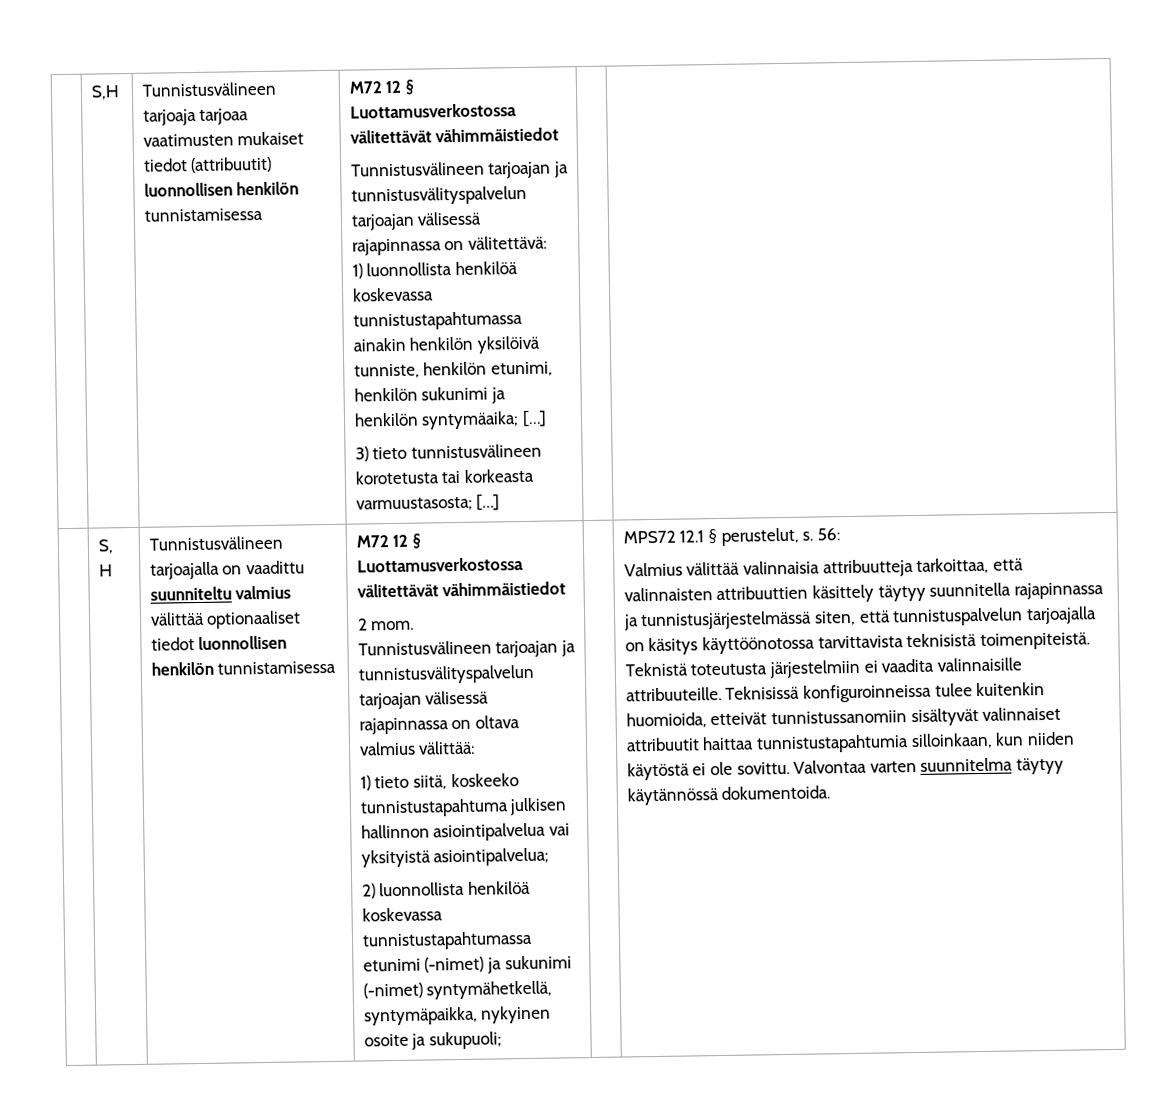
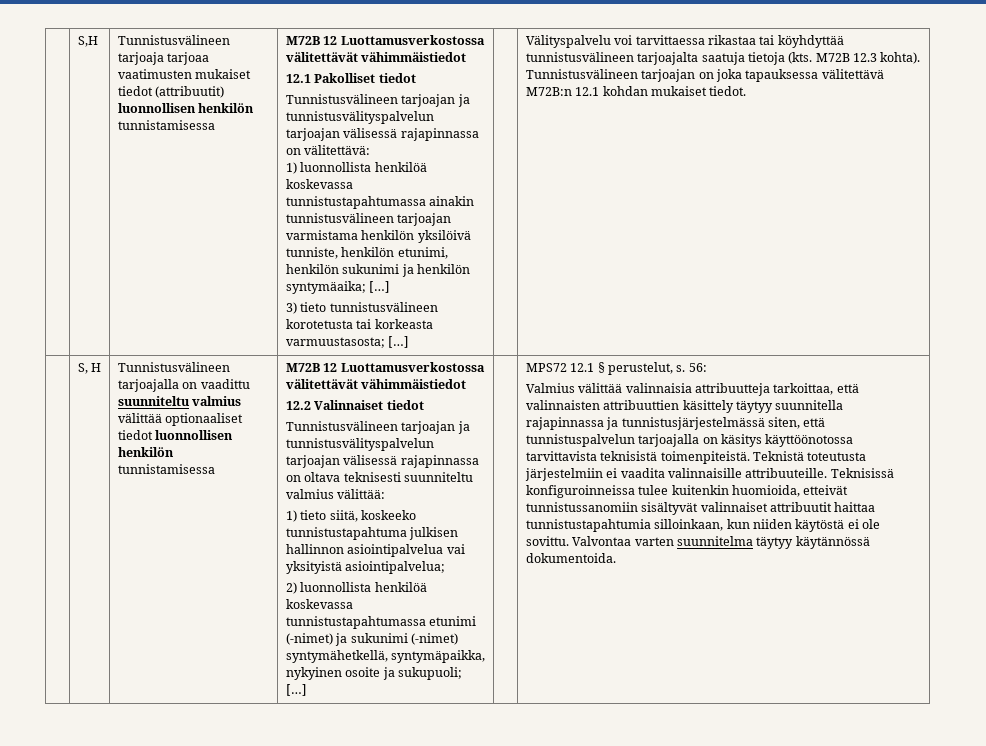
[348,79,415,95] [349,103,517,119] [349,127,560,144] M72 12 § Luottamusverkostossa välitettävät vähimmäistiedot -> [285,35,485,45] [285,52,467,62] [285,73,416,83] M72B 12 Luottamusverkostossa välitettävät vähimmäistiedot // 12.1 Pakolliset tiedot
(406, 344) none -> [285,213,452,226] [285,230,358,240] tunnistusvälineen tarjoajan varmistama
(501, 502) none -> [525,35,844,48] [525,52,921,65] [525,69,884,82] [525,86,747,96] Välityspalvelu voi tarvittaessa rikastaa tai köyhdyttää tunnistusvälineen tarjoajalta saatuja tietoja (kts. M72B 12.3 kohta). Tunnistusvälineen tarjoajan on joka tapauksessa välitettävä M72B:n 12.1 kohdan mukaiset tiedot.
[355,533,421,549] [356,556,524,573] [356,581,567,598] [357,618,415,631] M72 12 § Luottamusverkostossa välitettävät vähimmäistiedot // 2 mom. -> [285,362,485,372] [285,379,467,389] [285,400,424,410] M72B 12 Luottamusverkostossa välitettävät vähimmäistiedot // 12.2 Valinnaiset tiedot
(520, 722) none -> [343,472,473,482] teknisesti suunniteltu
(502, 1040) none -> [285,684,307,696] […]

